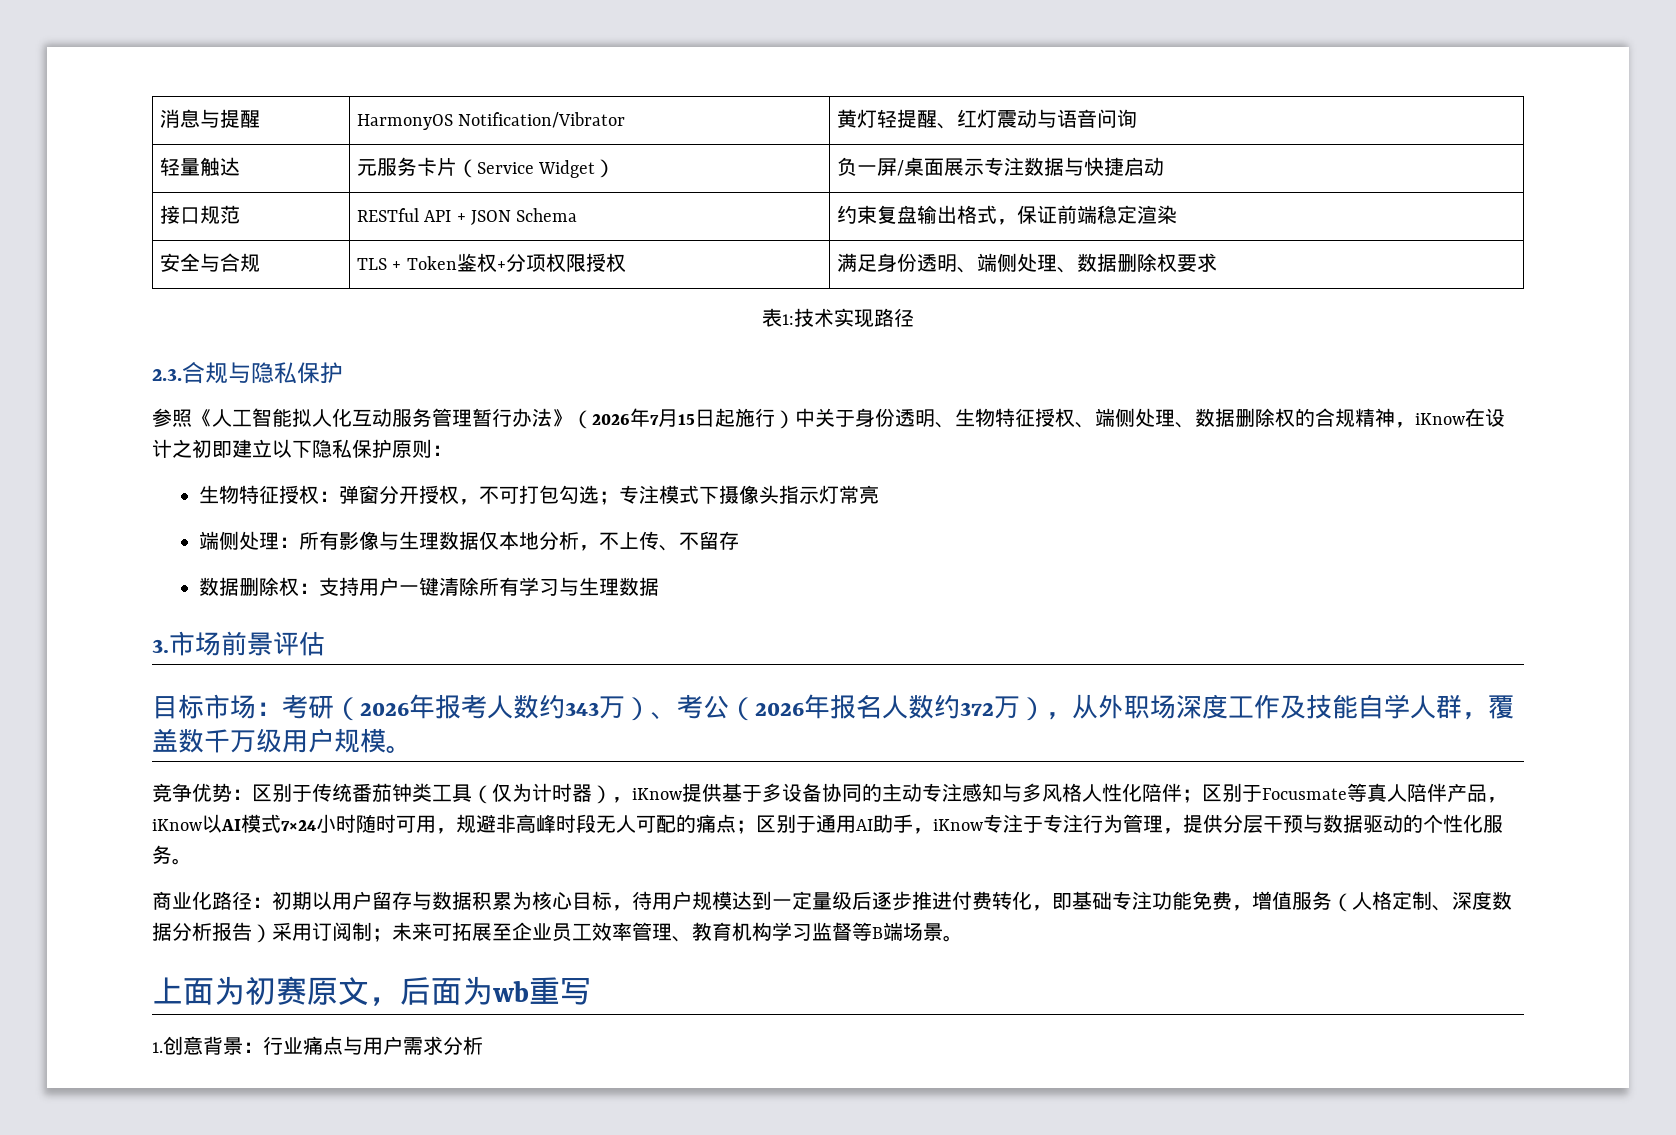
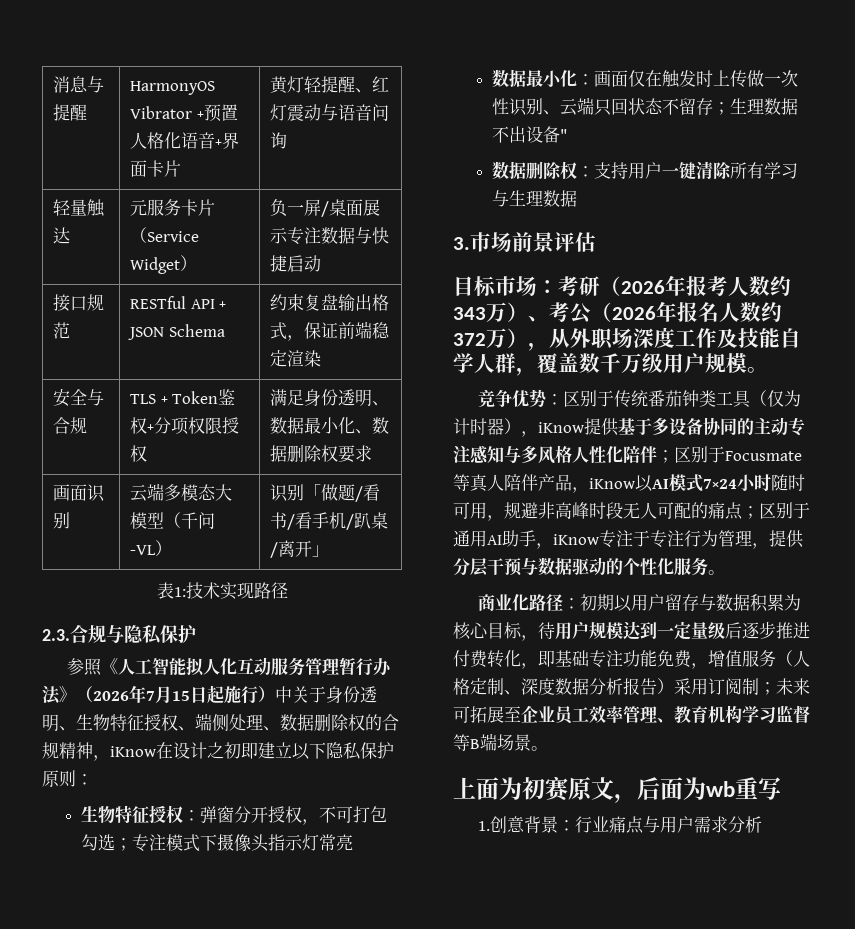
[458,112,626,128] Notification/Vibrator -> [130,104,238,122] [130,132,240,149] [130,160,182,177] Vibrator +预置人格化语音+界面卡片
[977,253,1058,272] 端侧处理 -> [270,417,356,434] 数据最小化
(1218, 262) none -> [53,484,106,502] [53,512,71,529] [130,483,233,502] [130,512,216,529] [130,540,173,556] [270,484,381,502] [270,512,389,530] [270,540,330,558] // 画面识别 | 云端多模态大模型（千问-VL） | 识别「做题/看书/看手机/趴桌/离开」
[198,531,739,551] 端侧处理：所有影像与生理数据仅本地分析，不上传、不留存 -> [491,69,798,88] [491,97,798,116] [491,126,567,143] 数据最小化：画面仅在触发时上传做一次性识别、云端只回状态不留存；生理数据不出设备"

